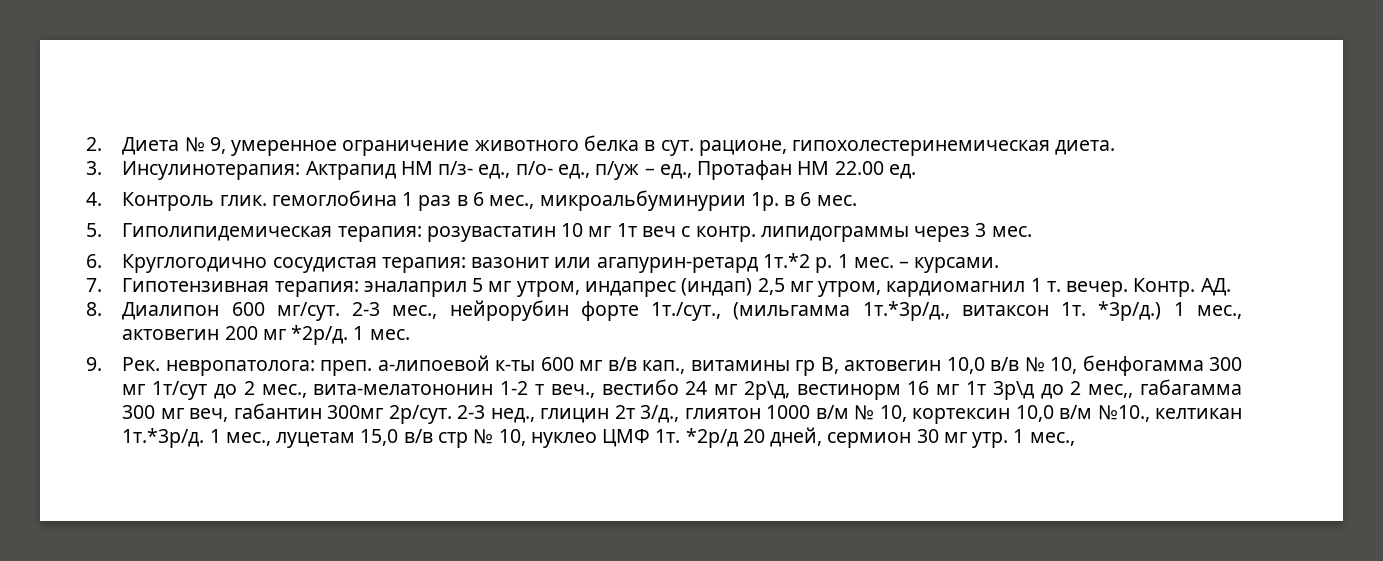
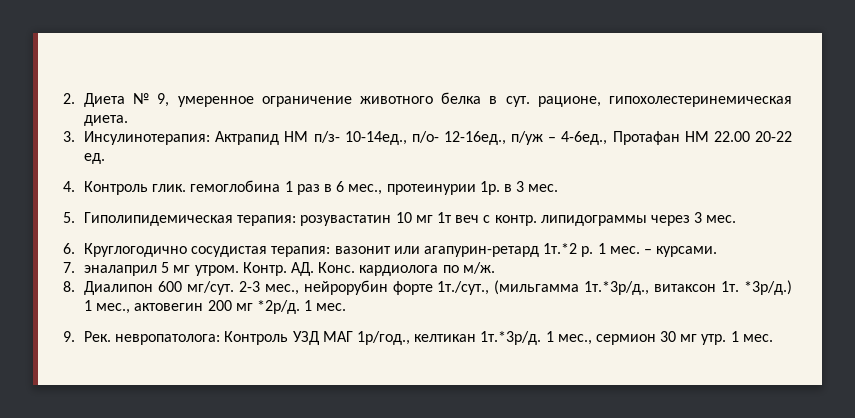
[478,161,591,179] ед., п/о- ед., -> [344,131,506,145] 10-14ед., п/о- 12-16ед.,
[659,164,692,179] ед., -> [561,131,608,145] 4-6ед.,
(884, 168) none -> [755,131,792,142] 20-22
[539,190,746,211] микроальбуминурии -> [386,184,476,195] протеинурии
[800,192,812,206] 6 -> [516,181,525,192] 3
[122,278,359,297] Гипотензивная терапия: -> (75, 267) none
[516,278,1231,297] утром, индапрес (индап) 2,5 мг утром, кардиомагнил 1 т. вечер. Контр. АД. -> [194,262,495,276] утром. Контр. АД. Конс. кардиолога по м/ж.
[320,355,1242,376] [122,379,1243,400] [122,403,1243,424] [122,427,823,448] преп. а-липоевой к-ты 600 мг в/в кап., витамины гр В, актовегин 10,0 в/в № 10, бенфогамма 300 мг 1т/сут до 2 мес., вита-мелатононин 1-2 т веч., вестибо 24 мг 2р\д, вестинорм 16 мг 1т 3р\д до 2 мес,, габагамма 300 мг веч, габантин 300мг 2р/сут. 2-3 нед., глицин 2т 3/д., глиятон 1000 в/м № 10, кортексин 10,0 в/м №10., келтикан 1т.*3р/д. 1 мес., луцетам 15,0 в/в стр № 10, нуклео ЦМФ 1т. *2р/д 20 дней, -> [224,331,592,345] Контроль УЗД МАГ 1р/год., келтикан 1т.*3р/д. 1 мес.,
[1029,432,1075,446] мес., -> [742,334,773,342] мес.

